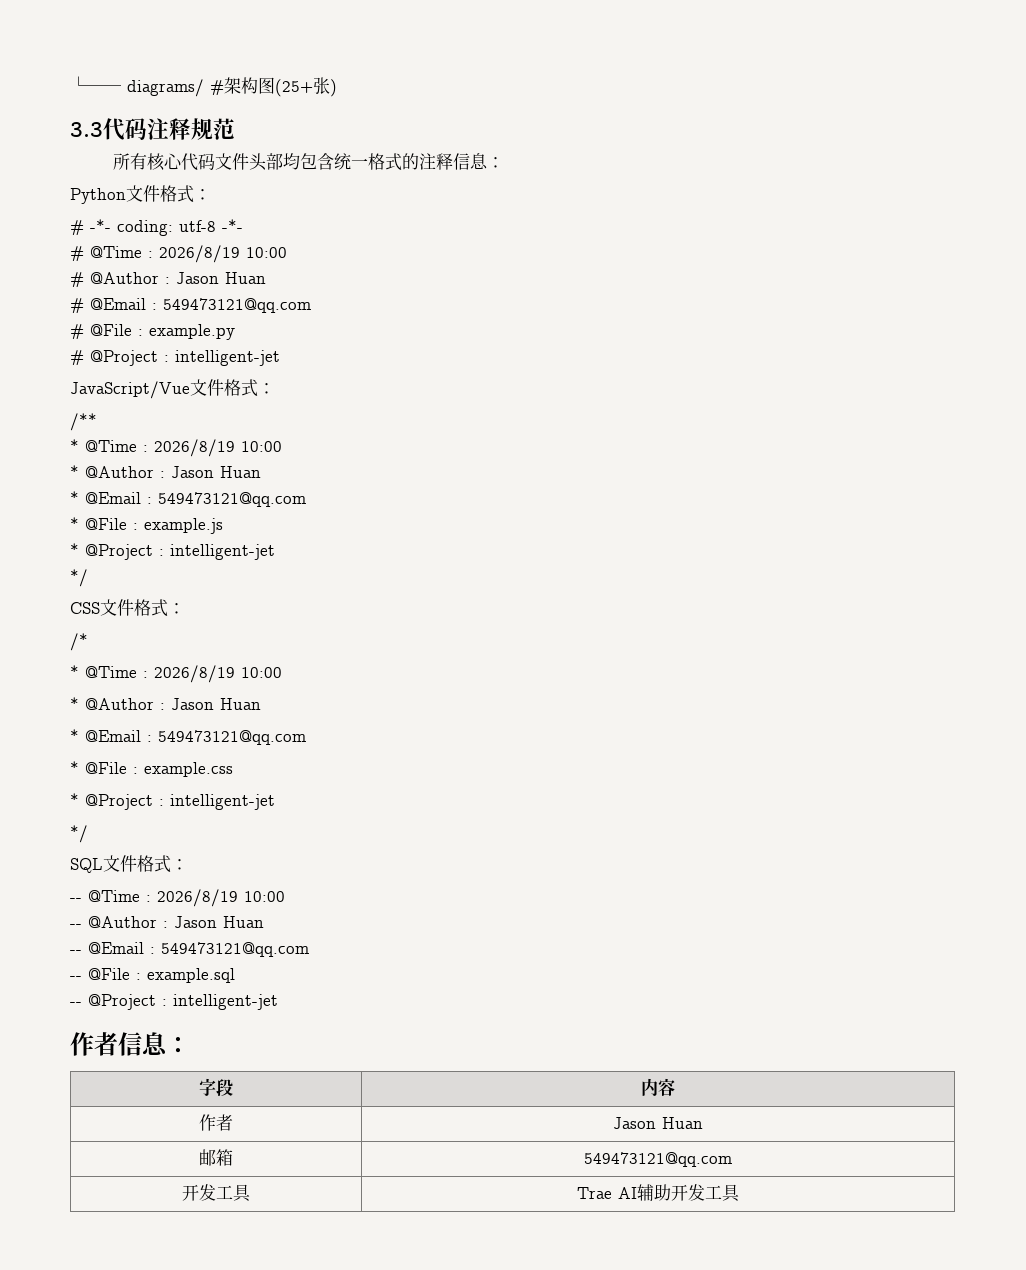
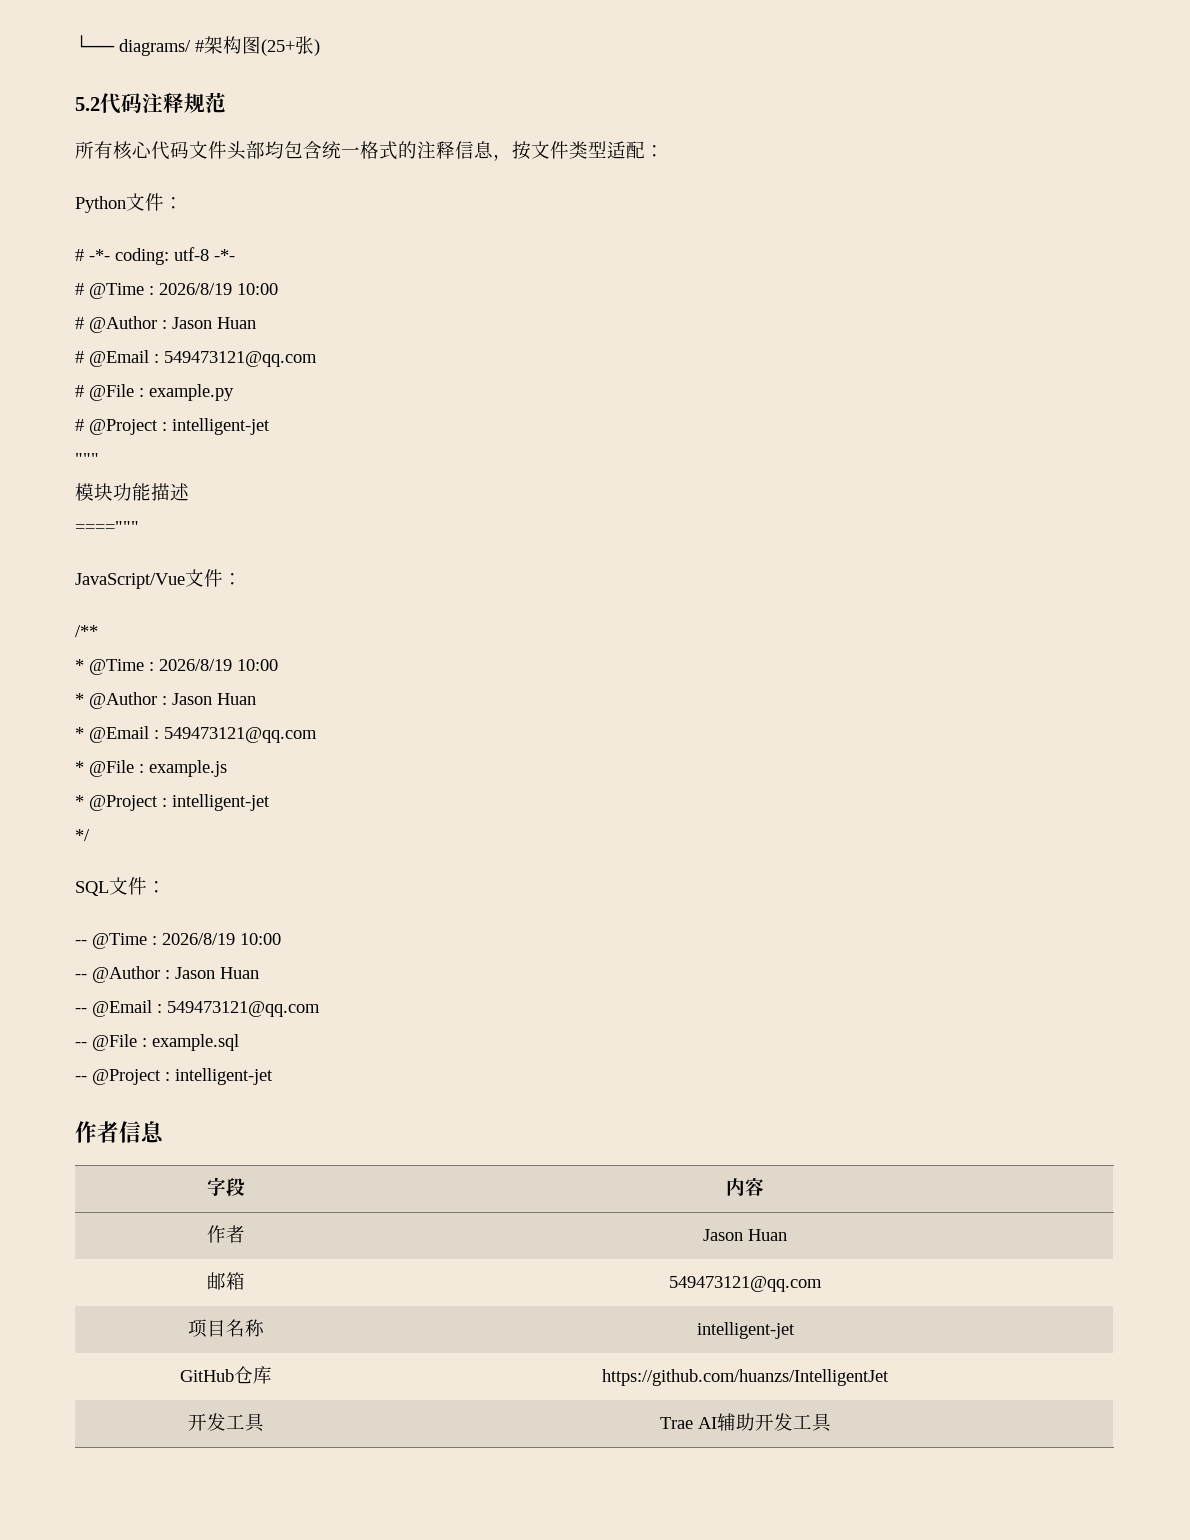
[70,122,103,137] 3.3 -> [75,97,100,111] 5.2
(489, 161) none -> [493,141,645,161] ，按文件类型适配
[160,185,194,203] 格式 -> (164, 202) none
(280, 358) none -> [75,453,99,465] [75,483,189,501] [75,521,139,533] // """ // 模块功能描述 // ===="""
[224,379,258,397] 格式 -> (223, 578) none
[70,599,185,617] [70,633,88,651] [70,665,282,683] [70,697,261,710] [70,729,306,745] [70,761,233,777] [70,793,275,810] [70,825,88,843] // CSS文件格式： // /* // * @Time : 2026/8/19 10:00 // * @Author : Jason Huan // * @Email : 549473121@qq.com // * @File : example.css // * @Project : intelligent-jet // */ -> (90, 835) none
[137,855,171,873] 格式 -> (147, 886) none
[166,1037,190,1053] ： -> (164, 1132) none
(732, 1159) none -> [188,1319,264,1338] [696,1322,795,1339] [180,1366,272,1384] [602,1369,890,1386] // 项目名称 | intelligent-jet // GitHub仓库 | https://github.com/huanzs/IntelligentJet

